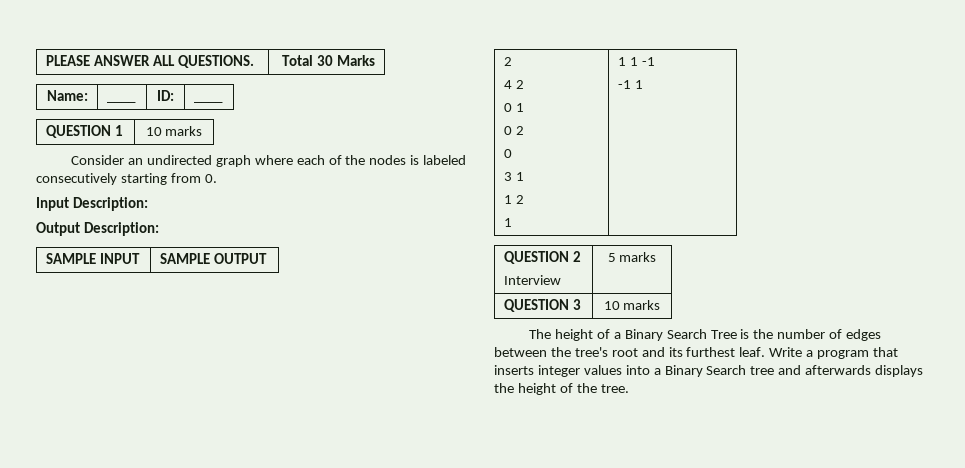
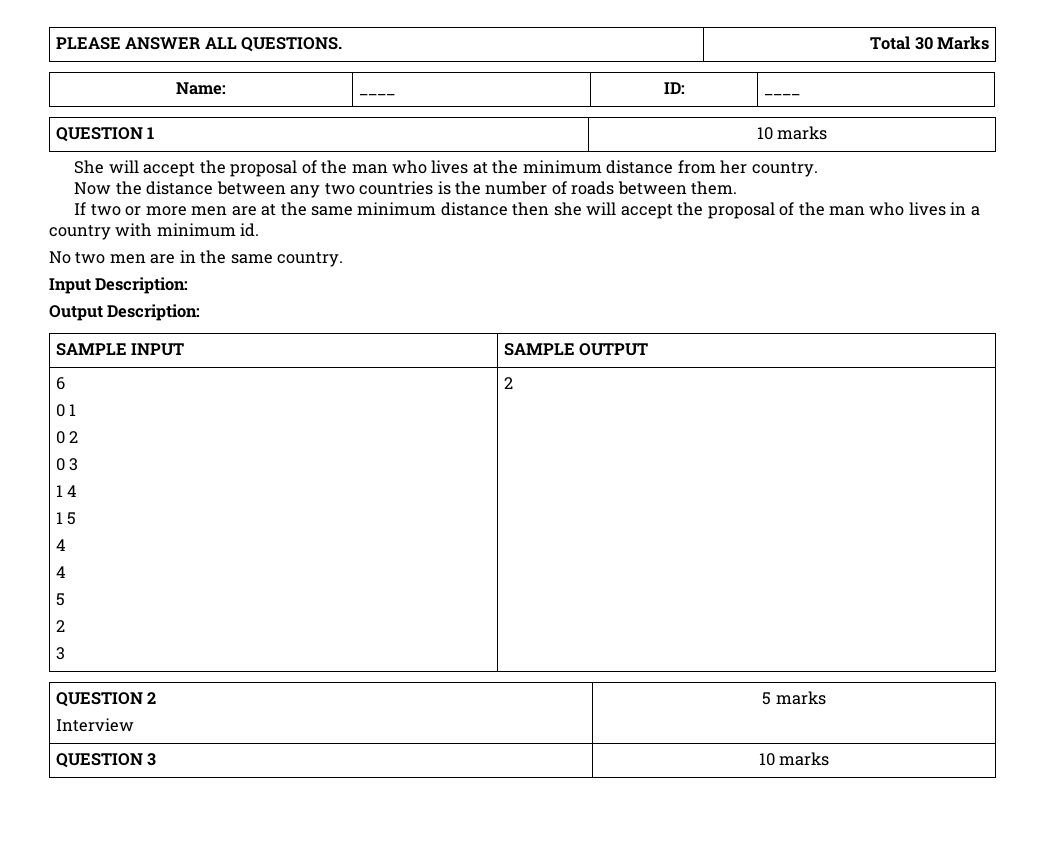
[71,155,467,167] [36,173,217,185] Consider an undirected graph where each of the nodes is labeled consecutively starting from 0. -> [74,160,818,177] [74,181,738,198] [74,202,980,219] [49,223,260,240] [49,250,344,267] She will accept the proposal of the man who lives at the minimum distance from her country. // Now the distance between any two countries is the number of roads between them. // If two or more men are at the same minimum distance then she will accept the proposal of the man who lives in a country with minimum id. // No two men are in the same country.
[503,57,512,66] [503,80,524,89] 2 // 4 2 -> [55,377,65,390] 6
[503,172,524,181] [503,195,524,204] [503,218,512,227] [617,57,655,66] [617,80,643,89] // 3 1 // 1 2 // 1 | 1 1 -1 // -1 1 -> [69,458,79,471] [55,485,78,497] [55,512,77,525] [55,539,66,551] [55,566,66,578] [55,593,65,606] [55,620,65,632] [55,647,65,660] [503,377,513,389] 3 // 1 4 // 1 5 // 4 // 4 // 5 // 2 // 3 | 2
[529,329,882,341] [494,347,899,359] [494,365,924,377] [494,383,629,395] // The height of a Binary Search Tree is the number of edges between the tree's root and its furthest leaf. Write a program that inserts integer values into a Binary Search tree and afterwards displays the height of the tree. -> (830, 759) none

